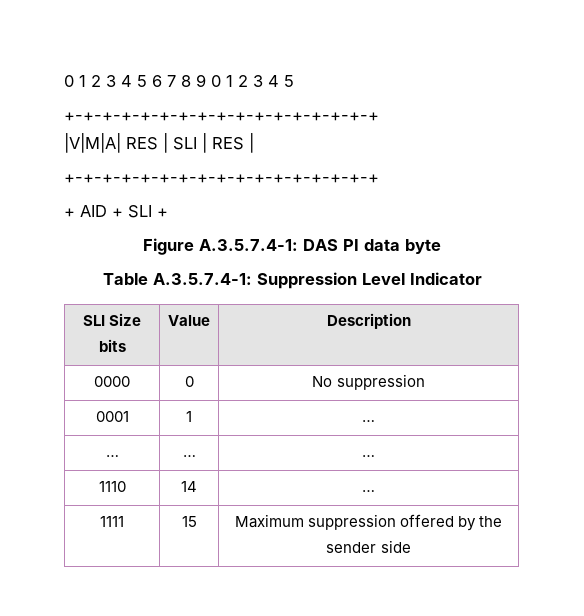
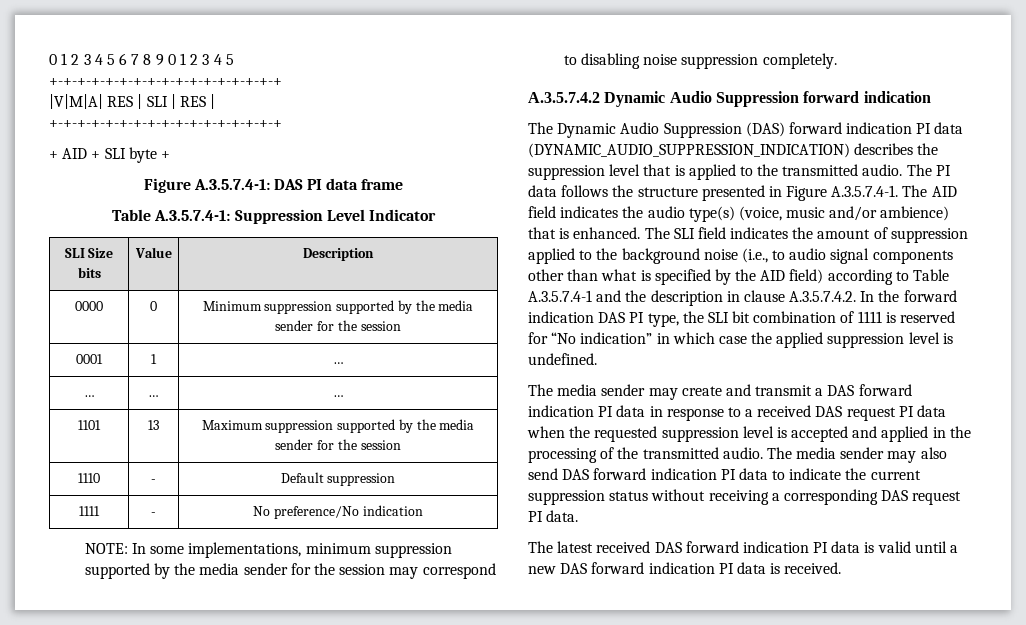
(152, 211) none -> [128,147,157,163] byte
[405,239,441,254] byte -> [361,179,404,190] frame
[312,374,425,390] No suppression -> [202,300,474,314] [275,320,401,331] Minimum suppression supported by the media sender for the session
[98,481,126,492] [181,481,197,492] [362,490,376,492] [100,516,124,527] [181,516,197,527] [234,514,503,531] [326,540,411,553] 1110 | 14 | … // 1111 | 15 | Maximum suppression offered by the sender side -> [78,420,101,430] [148,420,159,430] [201,419,475,433] [275,439,401,450] [78,473,100,483] [151,479,156,483] [280,472,396,486] [79,506,100,516] [151,512,156,516] [253,505,423,519] [84,542,452,558] [84,563,496,579] [563,53,837,69] [528,91,931,107] [528,122,964,138] [528,143,939,158] [528,164,951,180] [528,185,957,201] [528,206,950,222] [528,227,968,243] [528,248,953,264] [528,269,950,285] [528,290,957,306] [528,311,956,327] [528,332,953,348] [528,353,597,365] [528,384,912,400] [528,405,947,421] [527,426,971,442] [528,447,947,463] [528,468,921,480] [528,489,962,505] [528,510,579,522] [528,541,959,553] [528,562,842,574] 1101 | 13 | Maximum suppression supported by the media sender for the session // 1110 | - | Default suppression // 1111 | - | No preference/No indication // NOTE: In some implementations, minimum suppression supported by the media sender for the session may correspond to disabling noise suppression completely. // A.3.5.7.4.2 Dynamic Audio Suppression forward indication // The Dynamic Audio Suppression (DAS) forward indication PI data (DYNAMIC_AUDIO_SUPPRESSION_INDICATION) describes the suppression level that is applied to the transmitted audio. The PI data follows the structure presented in Figure A.3.5.7.4-1. The AID field indicates the audio type(s) (voice, music and/or ambience) that is enhanced. The SLI field indicates the amount of suppression applied to the background noise (i.e., to audio signal components other than what is specified by the AID field) according to Table A.3.5.7.4-1 and the description in clause A.3.5.7.4.2. In the forward indication DAS PI type, the SLI bit combination of 1111 is reserved for “No indication” in which case the applied suppression level is undefined. // The media sender may create and transmit a DAS forward indication PI data in response to a received DAS request PI data when the requested suppression level is accepted and applied in the processing of the transmitted audio. The media sender may also send DAS forward indication PI data to indicate the current suppression status without receiving a corresponding DAS request PI data. // The latest received DAS forward indication PI data is valid until a new DAS forward indication PI data is received.

